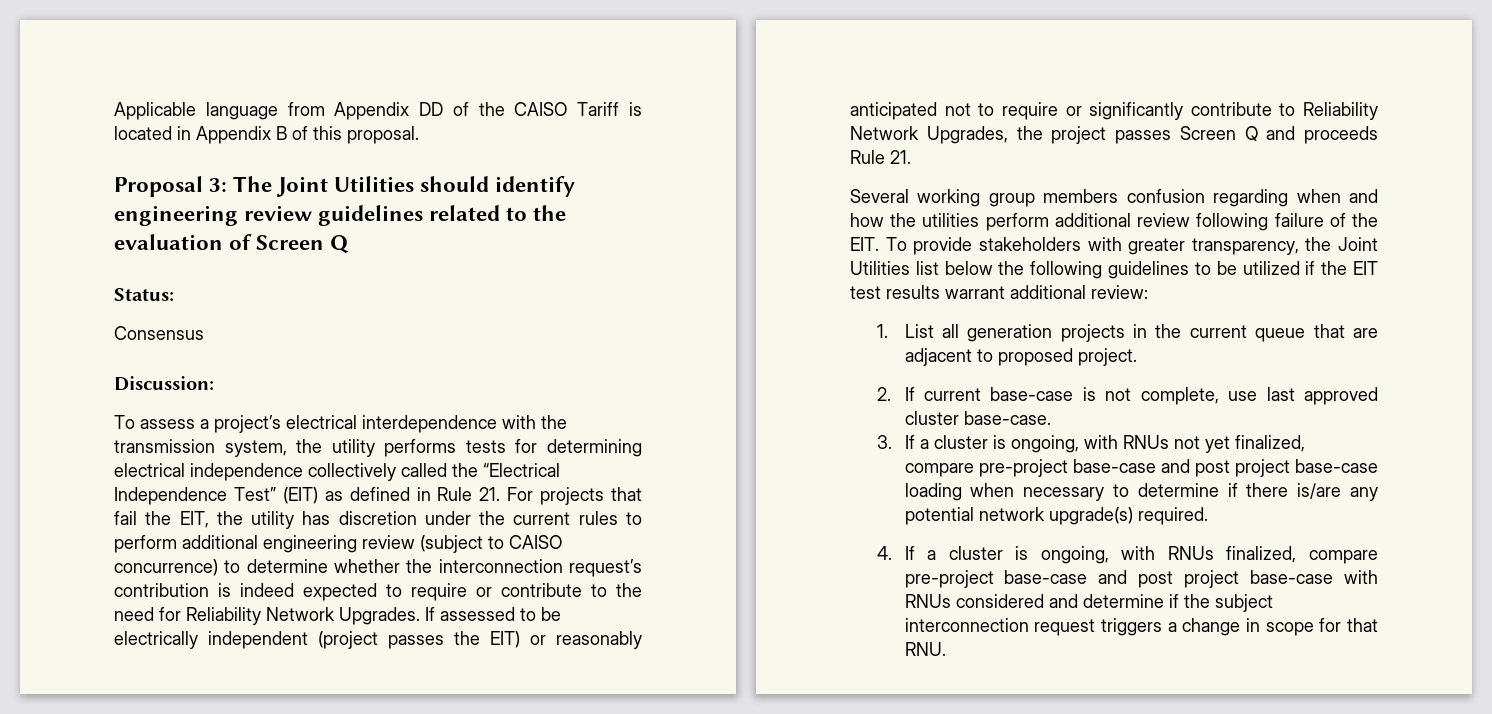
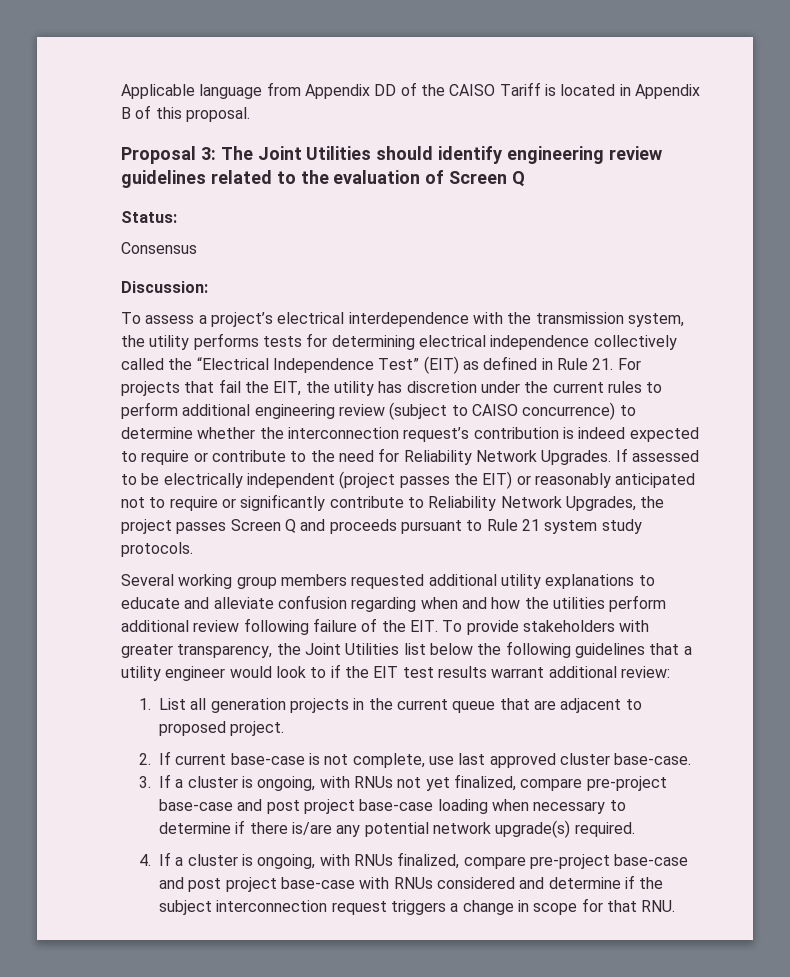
[850,150,911,164] [850,189,1119,207] Rule 21. // Several working group members -> [400,519,642,534] [121,542,193,557] [121,574,655,589] [121,597,274,609] pursuant to Rule 21 system study protocols. // Several working group members requested additional utility explanations to educate and alleviate
[1194,261,1300,275] to be utilized -> [649,643,692,655] [121,666,327,681] that a utility engineer would look to

